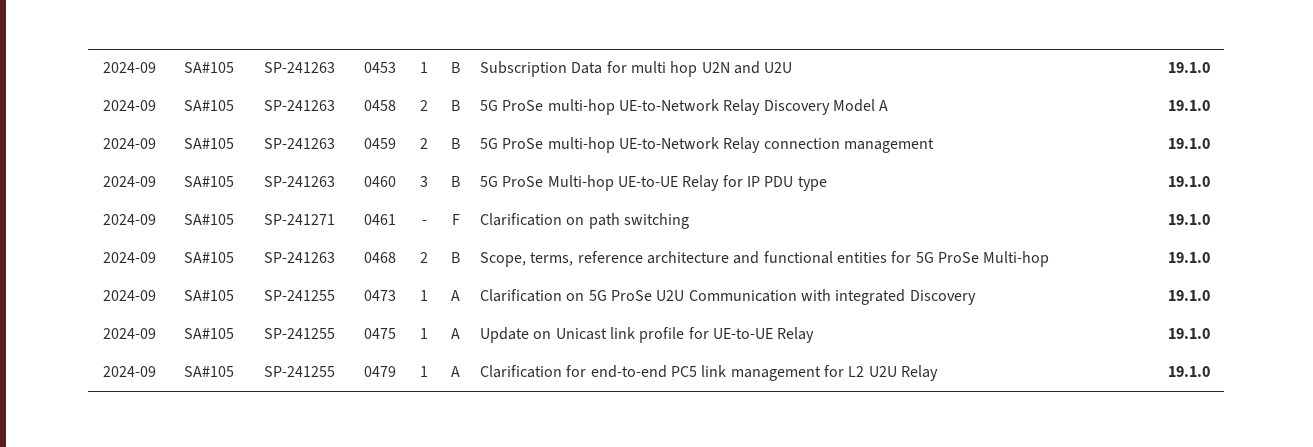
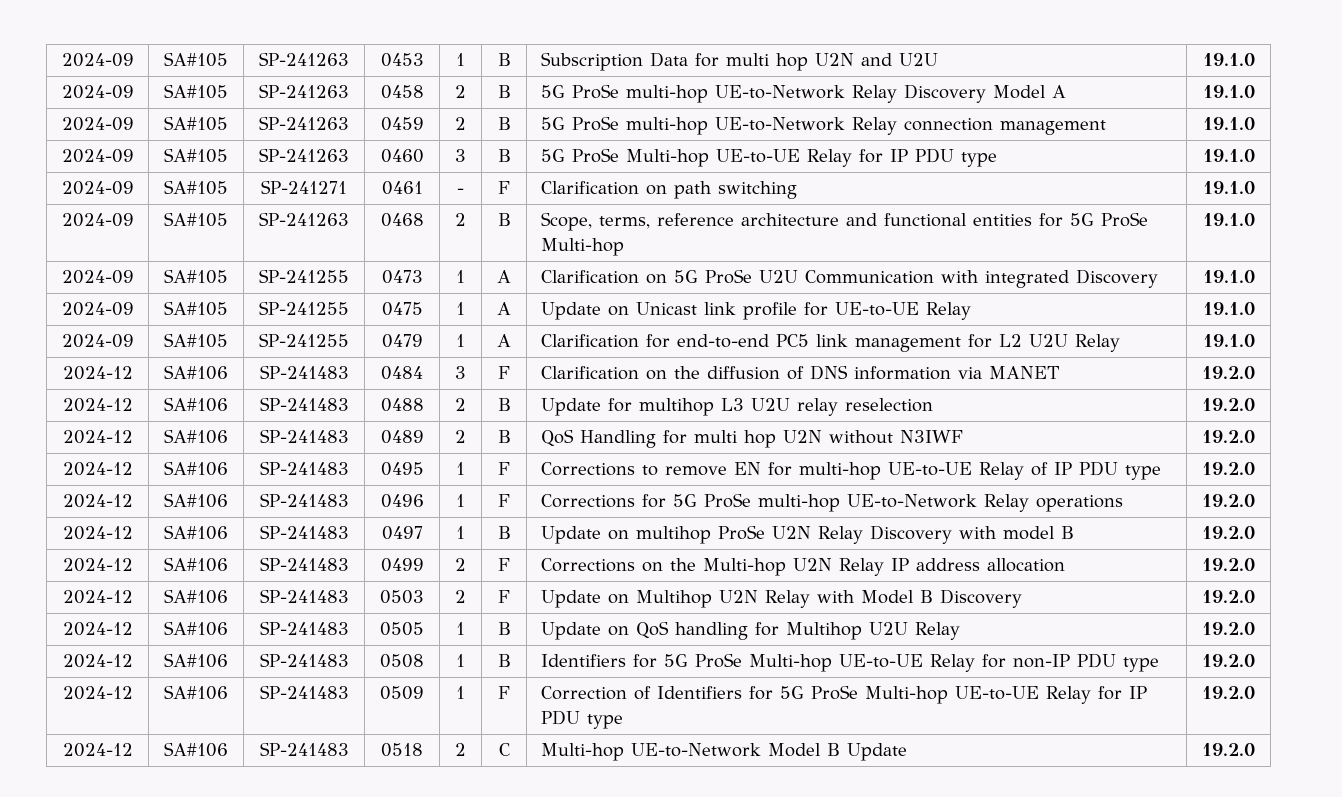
(1210, 371) none -> [62,366,133,380] [164,365,228,380] [259,365,349,379] [381,366,423,380] [455,366,466,379] [498,366,510,379] [540,365,1059,380] [1202,366,1255,379] [62,398,133,412] [164,397,228,412] [259,397,349,411] [380,398,424,412] [455,398,466,411] [497,398,511,411] [540,398,933,416] [1202,398,1255,411] [62,430,133,444] [164,429,228,444] [259,429,349,443] [380,430,424,444] [455,430,466,443] [497,430,511,443] [540,429,963,448] [1202,430,1255,443] [62,462,133,476] [164,461,228,476] [259,461,349,475] [380,462,424,476] [456,462,465,475] [498,462,510,475] [540,461,1161,480] [1202,462,1255,475] [62,494,133,508] [164,493,228,508] [259,493,349,507] [380,494,424,508] [456,494,465,507] [498,494,510,507] [540,493,1123,512] [1202,494,1255,507] [62,526,133,540] [164,525,228,540] [259,525,349,539] [381,526,423,540] [456,526,465,539] [497,526,511,539] [540,525,1074,544] [1202,526,1255,539] [62,558,133,572] [164,557,228,572] [259,557,349,571] [380,558,424,572] [455,558,466,571] [498,558,510,571] [540,558,1065,576] [1202,558,1255,571] [62,590,133,604] [164,589,228,604] [259,589,349,603] [380,590,424,604] [455,590,466,603] [498,590,510,603] [540,589,1022,608] [1202,590,1255,603] [62,622,133,636] [164,621,228,636] [259,621,349,635] [380,622,424,636] [456,622,465,635] [497,622,511,635] [540,621,960,640] [1202,622,1255,635] [62,654,133,668] [164,653,228,668] [259,653,349,667] [380,654,424,668] [456,654,465,667] [497,654,511,667] [540,653,1159,672] [1202,654,1255,667] [62,686,133,700] [164,685,228,700] [259,685,349,699] [380,686,424,700] [456,686,465,699] [498,686,510,699] [540,685,1147,704] [540,710,623,729] [1202,686,1255,699] [62,743,133,757] [164,742,228,757] [259,742,349,756] [381,743,423,757] [455,743,466,756] [498,743,511,756] [540,743,907,761] [1202,743,1255,756] // 2024-12 | SA#106 | SP-241483 | 0484 | 3 | F | Clarification on the diffusion of DNS information via MANET | 19.2.0 // 2024-12 | SA#106 | SP-241483 | 0488 | 2 | B | Update for multihop L3 U2U relay reselection | 19.2.0 // 2024-12 | SA#106 | SP-241483 | 0489 | 2 | B | QoS Handling for multi hop U2N without N3IWF | 19.2.0 // 2024-12 | SA#106 | SP-241483 | 0495 | 1 | F | Corrections to remove EN for multi-hop UE-to-UE Relay of IP PDU type | 19.2.0 // 2024-12 | SA#106 | SP-241483 | 0496 | 1 | F | Corrections for 5G ProSe multi-hop UE-to-Network Relay operations | 19.2.0 // 2024-12 | SA#106 | SP-241483 | 0497 | 1 | B | Update on multihop ProSe U2N Relay Discovery with model B | 19.2.0 // 2024-12 | SA#106 | SP-241483 | 0499 | 2 | F | Corrections on the Multi-hop U2N Relay IP address allocation | 19.2.0 // 2024-12 | SA#106 | SP-241483 | 0503 | 2 | F | Update on Multihop U2N Relay with Model B Discovery | 19.2.0 // 2024-12 | SA#106 | SP-241483 | 0505 | 1 | B | Update on QoS handling for Multihop U2U Relay | 19.2.0 // 2024-12 | SA#106 | SP-241483 | 0508 | 1 | B | Identifiers for 5G ProSe Multi-hop UE-to-UE Relay for non-IP PDU type | 19.2.0 // 2024-12 | SA#106 | SP-241483 | 0509 | 1 | F | Correction of Identifiers for 5G ProSe Multi-hop UE-to-UE Relay for IP PDU type | 19.2.0 // 2024-12 | SA#106 | SP-241483 | 0518 | 2 | C | Multi-hop UE-to-Network Model B Update | 19.2.0

